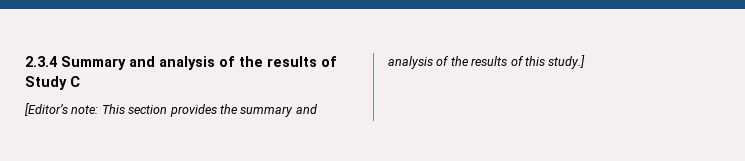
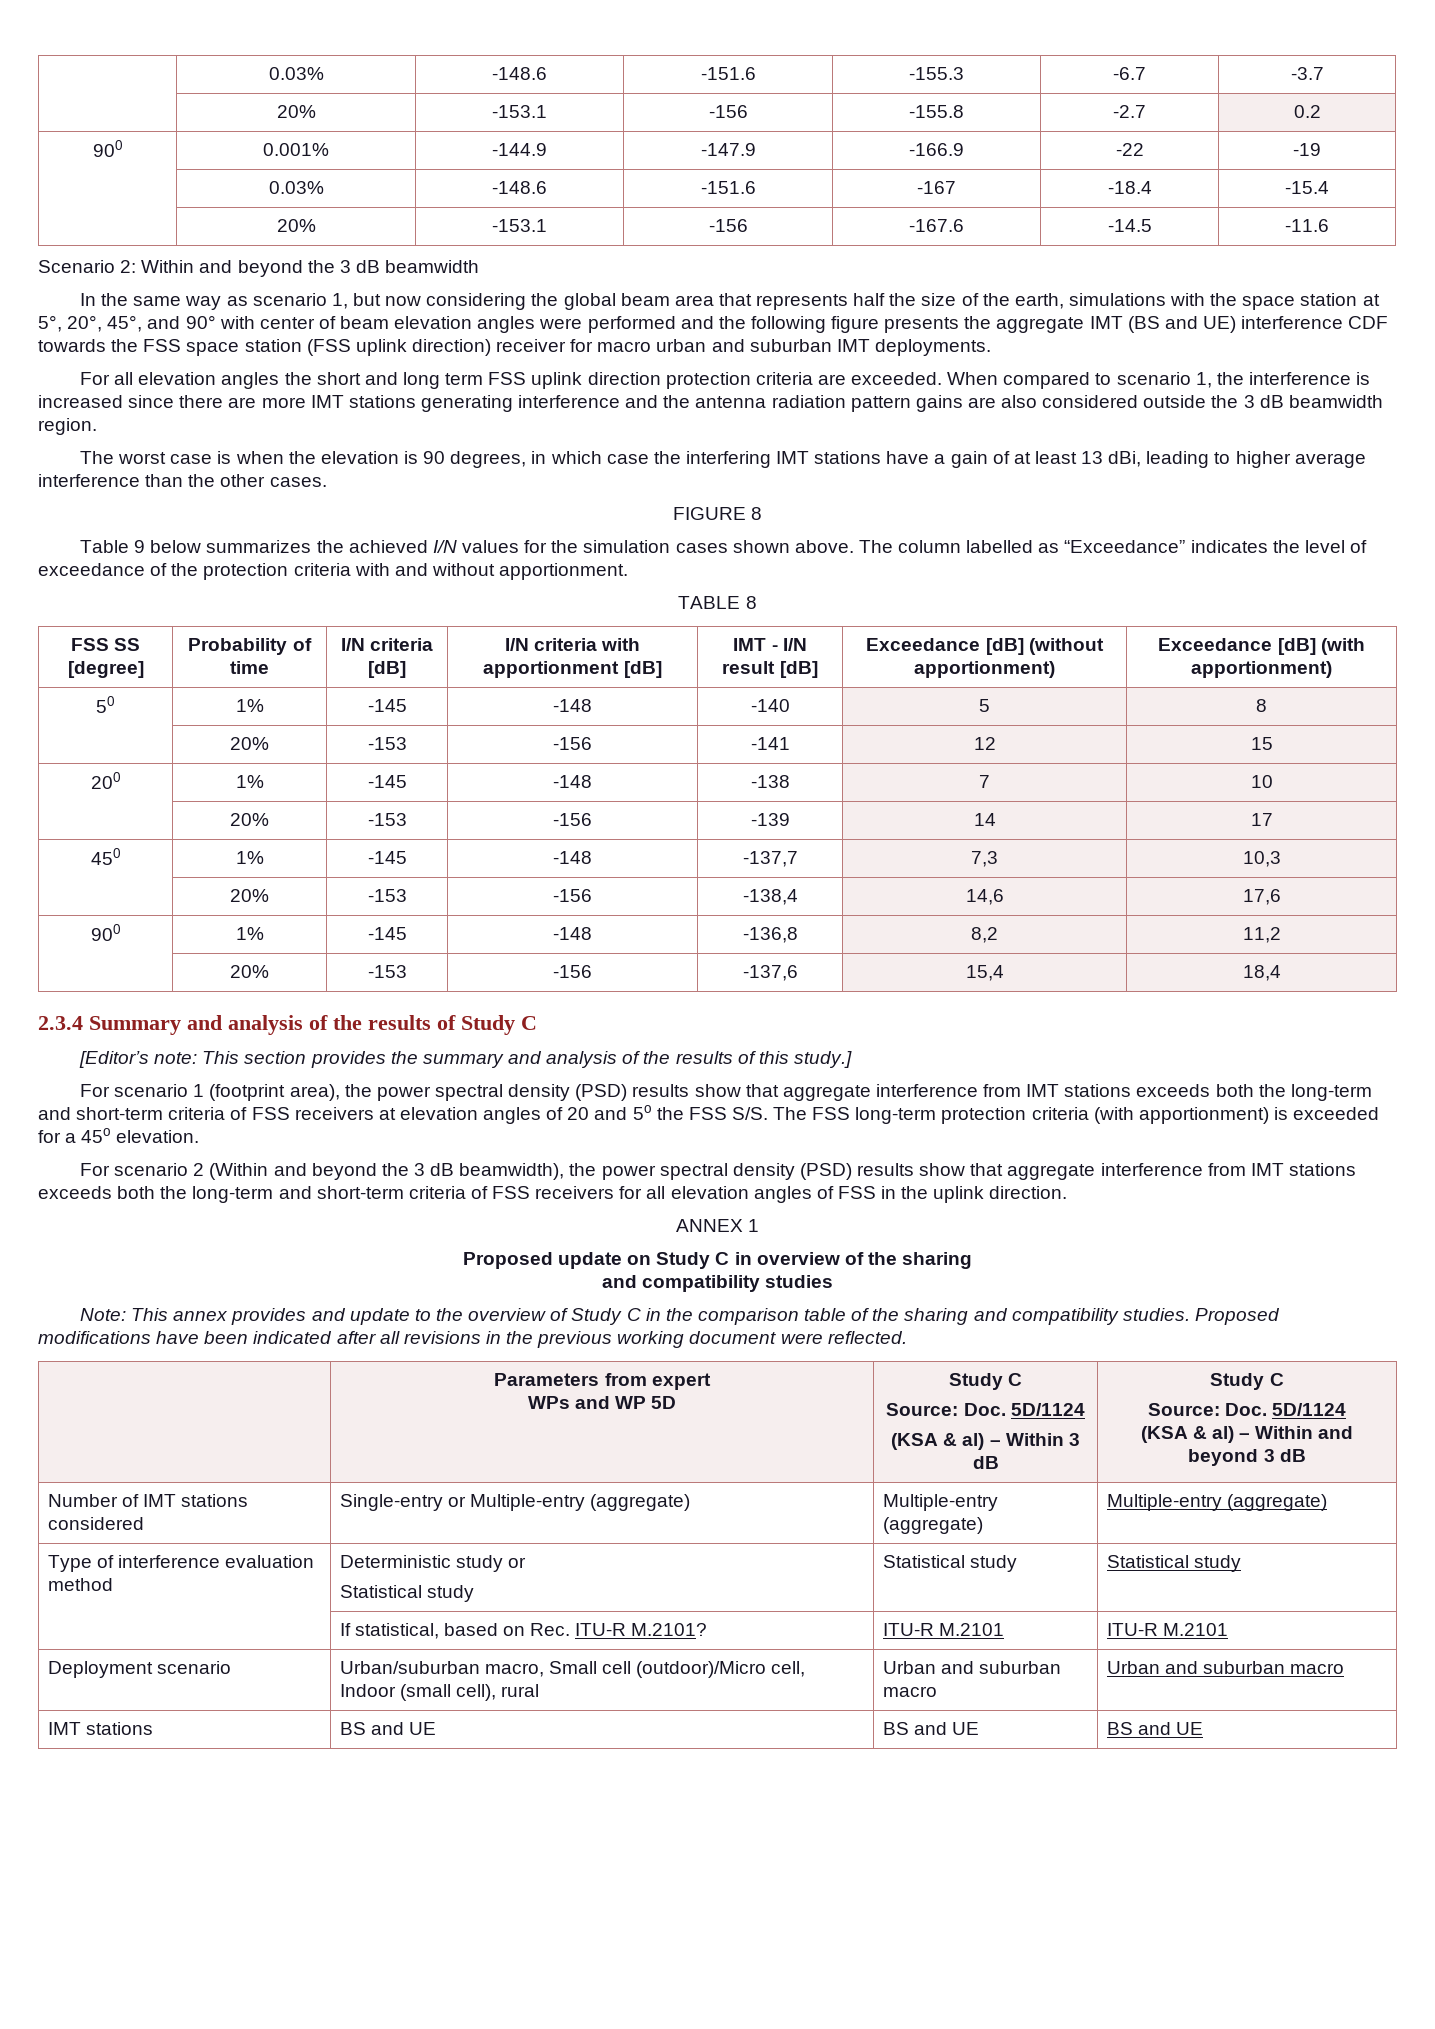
(25, 61) none -> [268,67,324,80] [492,67,547,80] [700,67,756,80] [909,67,964,80] [1113,67,1146,80] [1290,67,1324,80] [276,105,316,118] [492,105,547,118] [708,105,748,118] [909,105,964,118] [1113,105,1146,118] [1293,105,1321,118] [92,140,123,157] [263,143,329,156] [492,143,547,156] [700,143,756,156] [909,143,964,156] [1115,143,1144,156] [1293,143,1321,156] [268,181,324,194] [492,181,547,194] [700,181,756,194] [917,181,956,194] [1107,181,1152,194] [1285,181,1329,194] [276,219,316,232] [492,219,547,232] [708,219,748,232] [909,219,964,232] [1107,219,1152,232] [1285,219,1329,232] [38,260,480,277] [80,293,1380,310] [38,315,1389,333] [38,339,991,356] [80,372,1371,389] [38,395,1383,412] [38,418,97,435] [80,451,1366,468] [38,474,327,487] [672,507,763,520] [80,540,1367,553] [38,563,629,580] [678,596,757,609] [70,638,141,651] [67,661,144,678] [188,638,312,655] [230,661,269,674] [340,638,434,651] [368,661,406,678] [504,638,641,651] [483,661,662,678] [733,638,807,651] [722,661,818,678] [866,638,1104,655] [914,661,1055,678] [1158,638,1365,655] [1191,661,1332,678] [96,696,115,713] [235,699,264,712] [367,699,407,712] [553,699,592,712] [750,699,790,712] [979,699,990,712] [1256,699,1267,712] [230,737,269,750] [367,737,407,750] [553,737,592,750] [750,737,790,750] [973,737,996,750] [1250,737,1273,750] [90,772,121,789] [235,775,264,788] [367,775,407,788] [553,775,592,788] [750,775,790,788] [979,775,990,788] [1250,775,1273,788] [230,813,269,826] [367,813,407,826] [553,813,592,826] [750,813,790,826] [973,813,996,826] [1250,813,1273,826] [90,848,121,865] [235,851,264,864] [367,851,407,864] [553,851,592,864] [742,851,798,867] [971,851,998,867] [1242,851,1281,867] [230,889,269,902] [367,889,407,902] [553,889,592,902] [742,889,798,905] [965,889,1004,905] [1242,889,1281,905] [90,924,121,941] [235,927,264,940] [367,927,407,940] [553,927,592,940] [742,927,798,943] [971,927,998,943] [1242,927,1281,943] [230,965,269,978] [367,965,407,978] [553,965,592,978] [742,965,798,981] [965,965,1004,981] [1242,965,1281,981] | 0.03% | -148.6 | -151.6 | -155.3 | -6.7 | -3.7 // | 20% | -153.1 | -156 | -155.8 | -2.7 | 0.2 // 900 | 0.001% | -144.9 | -147.9 | -166.9 | -22 | -19 // | 0.03% | -148.6 | -151.6 | -167 | -18.4 | -15.4 // | 20% | -153.1 | -156 | -167.6 | -14.5 | -11.6 // Scenario 2: Within and beyond the 3 dB beamwidth // In the same way as scenario 1, but now considering the global beam area that represents half the size of the earth, simulations with the space station at 5°, 20°, 45°, and 90° with center of beam elevation angles were performed and the following figure presents the aggregate IMT (BS and UE) interference CDF towards the FSS space station (FSS uplink direction) receiver for macro urban and suburban IMT deployments. // For all elevation angles the short and long term FSS uplink direction protection criteria are exceeded. When compared to scenario 1, the interference is increased since there are more IMT stations generating interference and the antenna radiation pattern gains are also considered outside the 3 dB beamwidth region. // The worst case is when the elevation is 90 degrees, in which case the interfering IMT stations have a gain of at least 13 dBi, leading to higher average interference than the other cases. // FIGURE 8 // Table 9 below summarizes the achieved I/N values for the simulation cases shown above. The column labelled as “Exceedance” indicates the level of exceedance of the protection criteria with and without apportionment. // TABLE 8 // FSS SS [degree] | Probability of time | I/N criteria [dB] | I/N criteria with apportionment [dB] | IMT - I/N result [dB] | Exceedance [dB] (without apportionment) | Exceedance [dB] (with apportionment) // 50 | 1% | -145 | -148 | -140 | 5 | 8 // | 20% | -153 | -156 | -141 | 12 | 15 // 200 | 1% | -145 | -148 | -138 | 7 | 10 // | 20% | -153 | -156 | -139 | 14 | 17 // 450 | 1% | -145 | -148 | -137,7 | 7,3 | 10,3 // | 20% | -153 | -156 | -138,4 | 14,6 | 17,6 // 900 | 1% | -145 | -148 | -136,8 | 8,2 | 11,2 // | 20% | -153 | -156 | -137,6 | 15,4 | 18,4 //
(586, 62) none -> [80,1084,1372,1101] [38,1105,1380,1124] [38,1128,200,1143] [80,1163,1356,1180] [38,1186,1068,1203] [675,1219,760,1232] [462,1252,973,1269] [601,1275,834,1292] [80,1308,1280,1325] [38,1331,907,1348] [494,1373,711,1390] [527,1396,677,1409] [948,1373,1023,1390] [886,1403,1085,1416] [891,1433,1080,1450] [972,1456,999,1469] [1210,1373,1284,1390] [1147,1403,1347,1416] [1140,1426,1354,1443] [1188,1449,1306,1466] [47,1494,248,1507] [47,1517,144,1530] [339,1494,690,1511] [882,1494,998,1511] [882,1517,983,1534] [1106,1494,1327,1511] [47,1555,314,1572] [47,1578,113,1591] [339,1555,526,1572] [339,1585,474,1602] [882,1555,1017,1572] [1106,1555,1241,1572] [339,1623,708,1639] [882,1623,1004,1636] [1106,1623,1228,1636] [47,1661,231,1678] [339,1661,806,1678] [339,1684,539,1701] [882,1661,1061,1674] [882,1686,937,1697] [1106,1661,1344,1674] [47,1722,153,1735] [339,1722,436,1735] [882,1722,979,1735] [1106,1722,1203,1735] // For scenario 1 (footprint area), the power spectral density (PSD) results show that aggregate interference from IMT stations exceeds both the long-term and short-term criteria of FSS receivers at elevation angles of 20 and 5o the FSS S/S. The FSS long-term protection criteria (with apportionment) is exceeded for a 45o elevation. // For scenario 2 (Within and beyond the 3 dB beamwidth), the power spectral density (PSD) results show that aggregate interference from IMT stations exceeds both the long-term and short-term criteria of FSS receivers for all elevation angles of FSS in the uplink direction. // ANNEX 1 // Proposed update on Study C in overview of the sharing // and compatibility studies // Note: This annex provides and update to the overview of Study C in the comparison table of the sharing and compatibility studies. Proposed modifications have been indicated after all revisions in the previous working document were reflected. // | Parameters from expert // WPs and WP 5D | Study C // Source: Doc. 5D/1124 // (KSA & al) – Within 3 dB | Study C // Source: Doc. 5D/1124 // (KSA & al) – Within and beyond 3 dB // Number of IMT stations considered | Single-entry or Multiple-entry (aggregate) | Multiple-entry (aggregate) | Multiple-entry (aggregate) // Type of interference evaluation method | Deterministic study or // Statistical study | Statistical study | Statistical study // | If statistical, based on Rec. ITU-R M.2101? | ITU-R M.2101 | ITU-R M.2101 // Deployment scenario | Urban/suburban macro, Small cell (outdoor)/Micro cell, Indoor (small cell), rural | Urban and suburban macro | Urban and suburban macro // IMT stations | BS and UE | BS and UE | BS and UE

